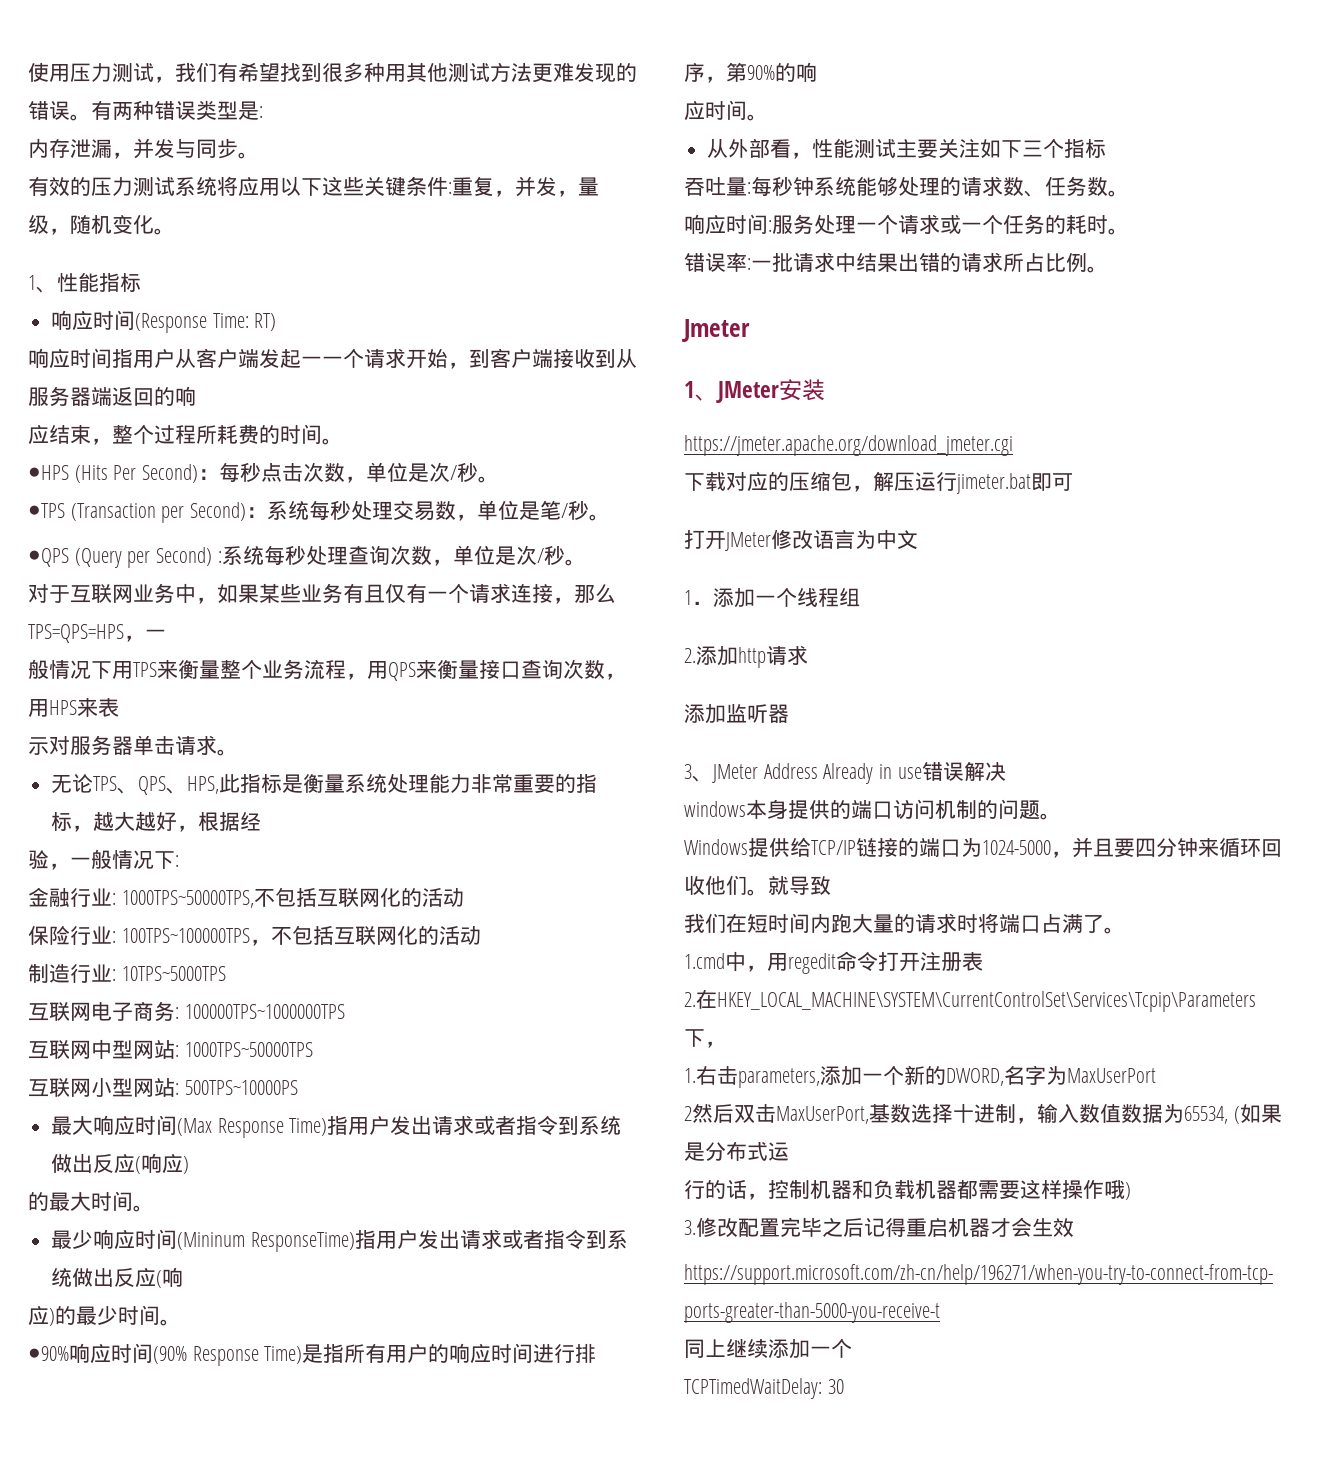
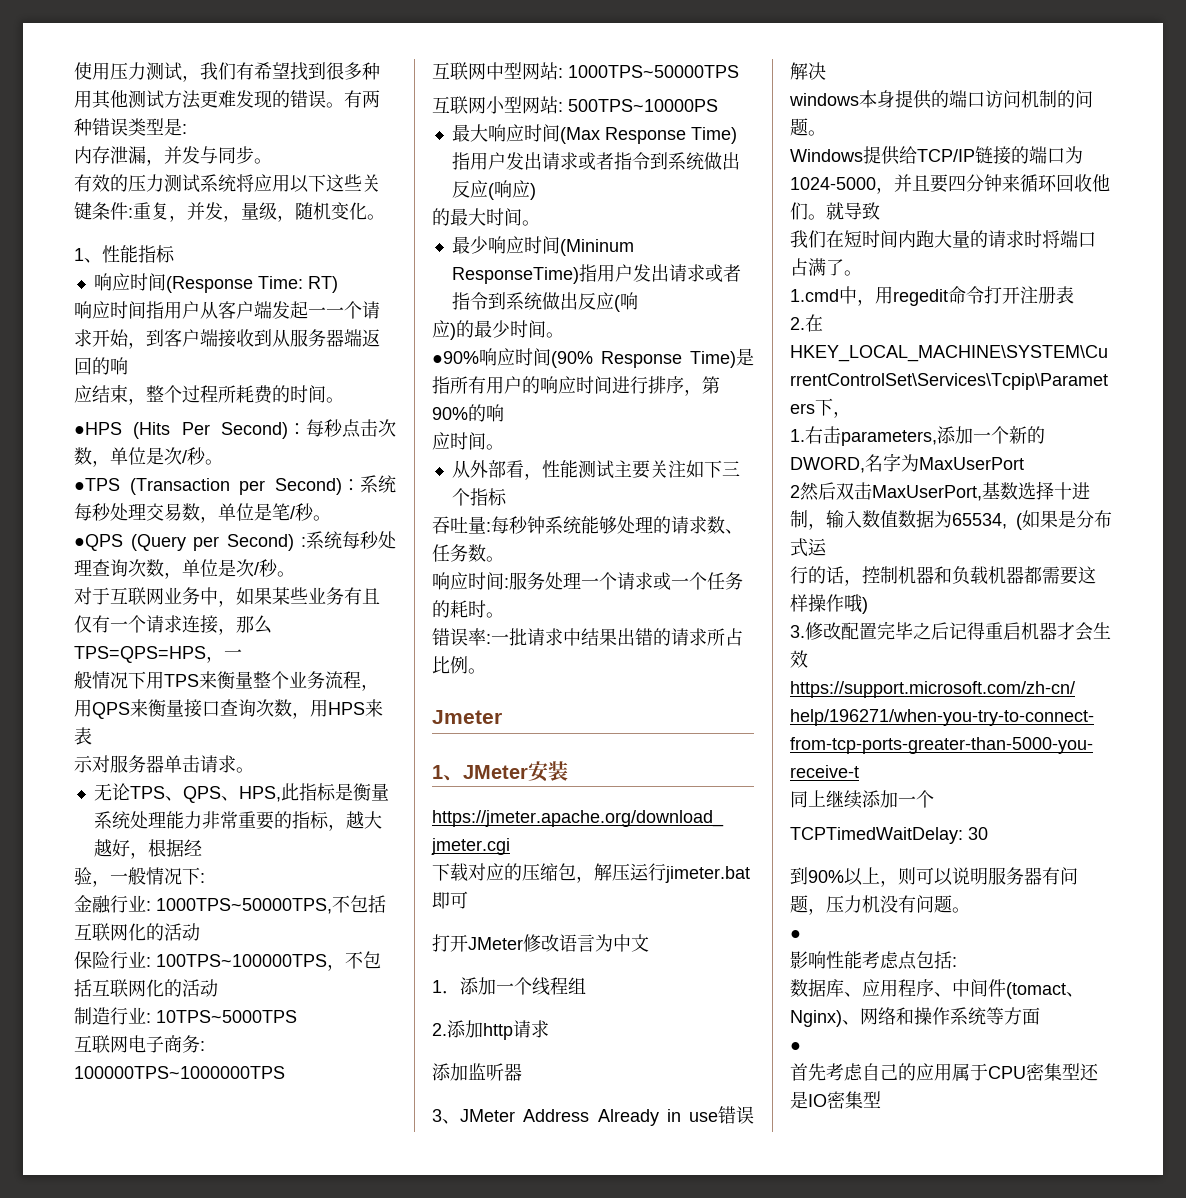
(844, 1386) none -> [790,867,1078,887] [790,895,970,915] [790,930,801,939] [790,951,957,970] [790,979,1084,999] [790,1007,1040,1027] [790,1042,801,1051] [790,1063,1099,1081] [790,1091,881,1109] // 到90%以上，则可以说明服务器有问题，压力机没有问题。 // ● // 影响性能考虑点包括: // 数据库、应用程序、中间件(tomact、Nginx)、网络和操作系统等方面 // ● // 首先考虑自己的应用属于CPU密集型还是IO密集型

